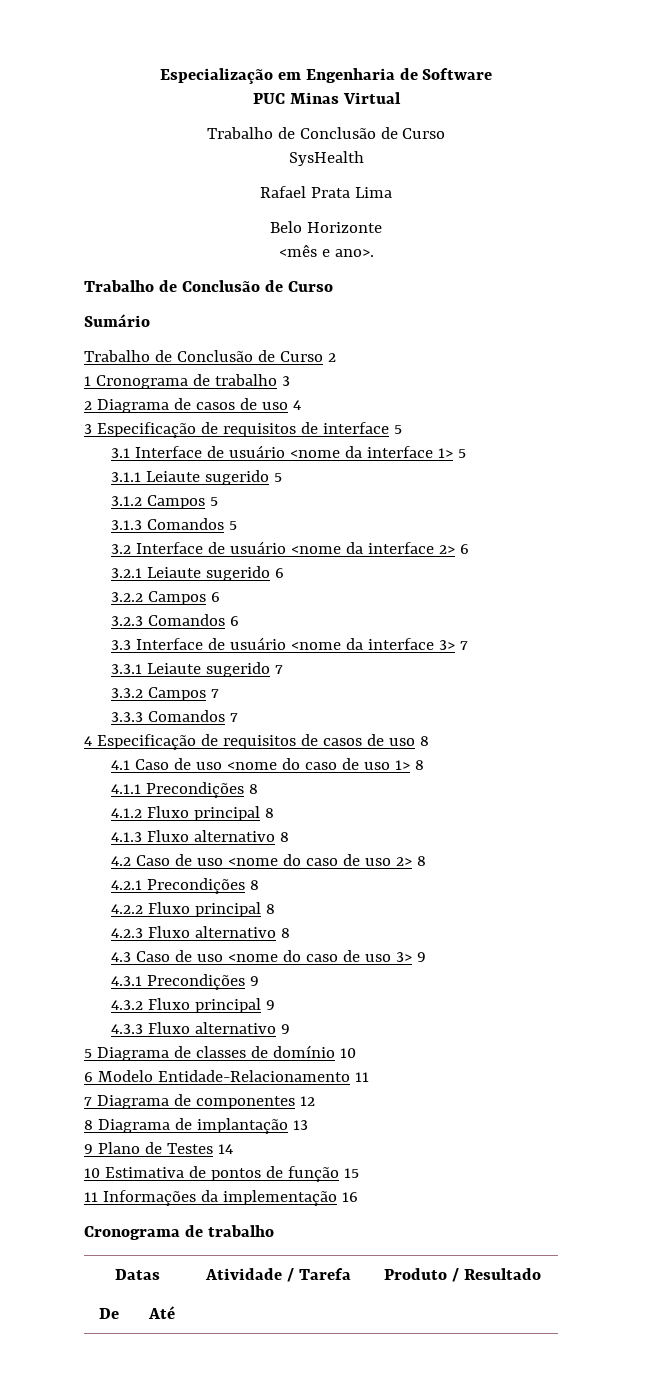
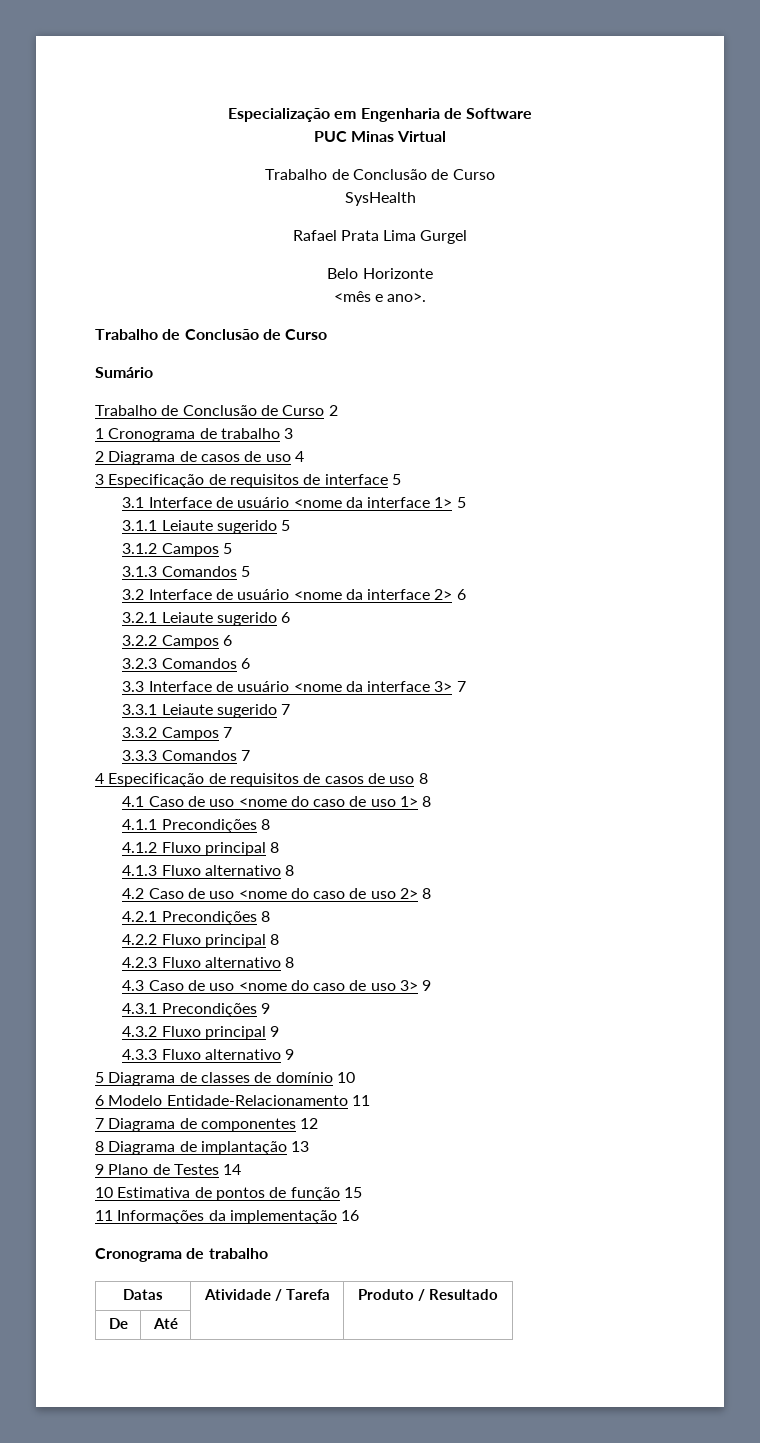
(392, 192) none -> [420,230,468,244] Gurgel

